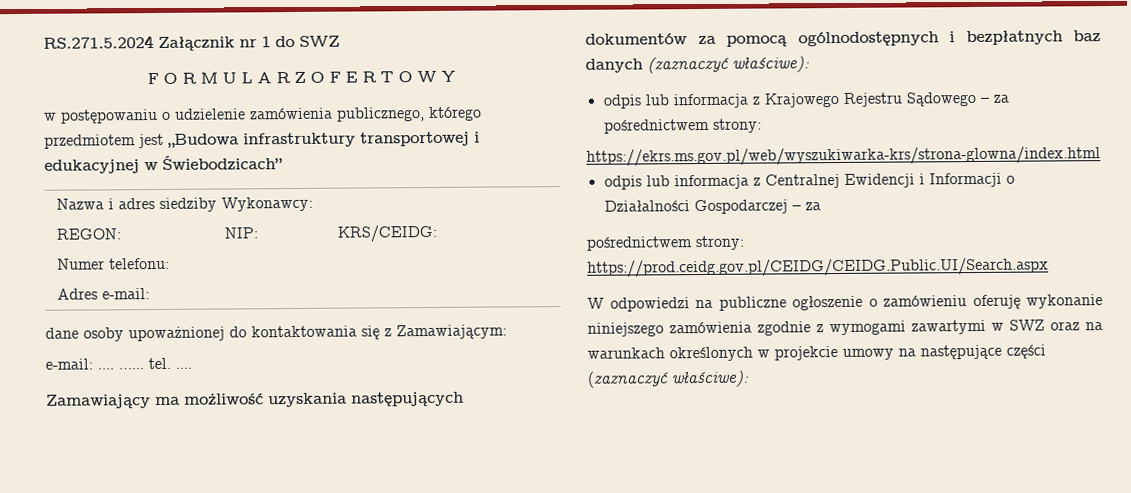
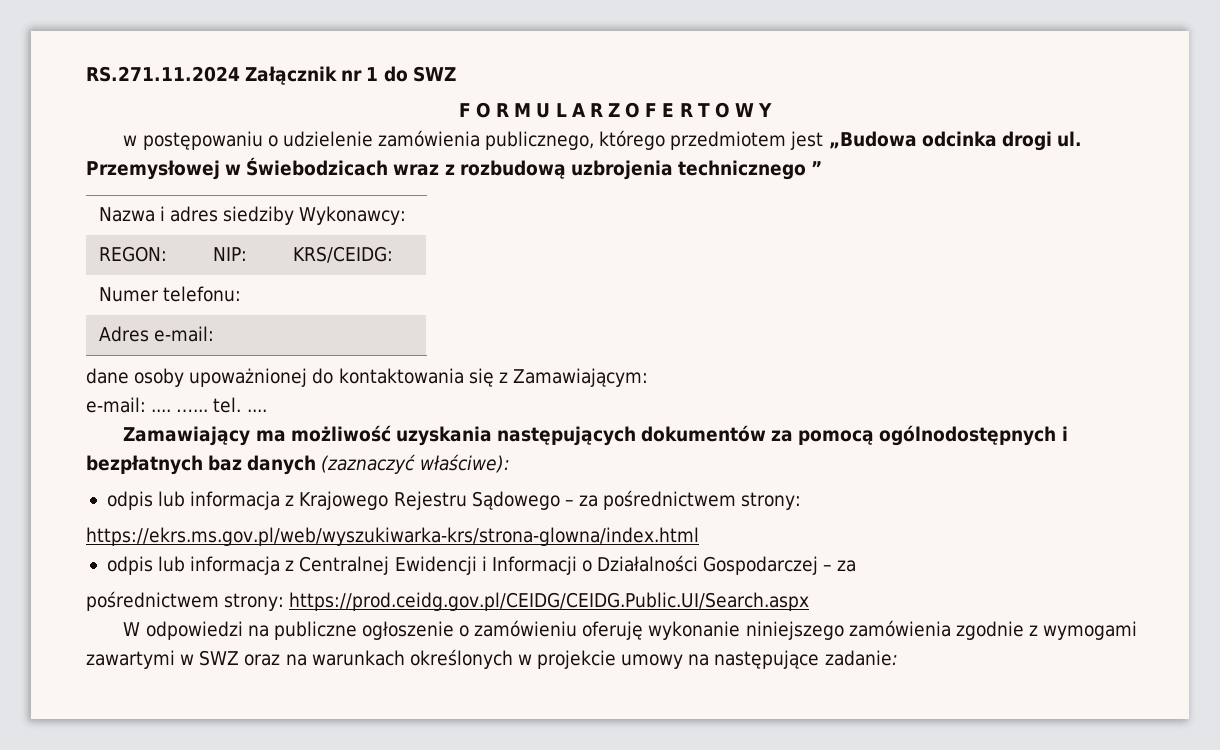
[43,35,154,49] RS.271.5.2024 -> [86,66,240,82] RS.271.11.2024
[243,131,480,148] [44,155,283,174] infrastruktury transportowej i edukacyjnej w Świebodzicach” -> [921,131,1082,151] [86,157,823,180] odcinka drogi ul. Przemysłowej w Świebodzicach wraz z rozbudową uzbrojenia technicznego ”
[1006,344,1046,359] [587,370,750,388] części (zaznaczyć właściwe): -> [824,650,898,666] zadanie:

